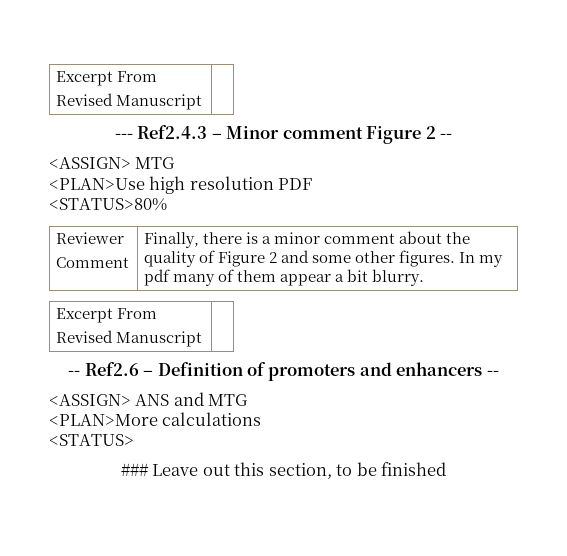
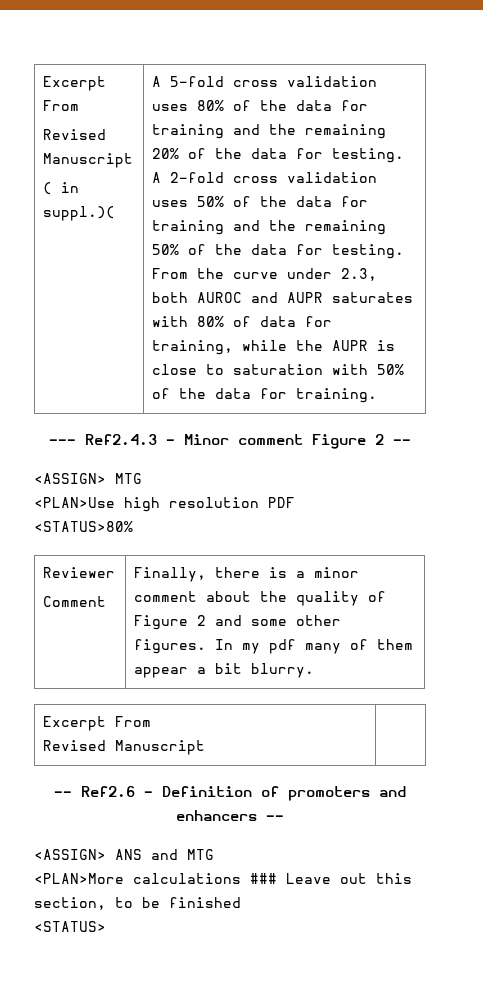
[56,71,158,86] [56,93,203,110] Excerpt From // Revised Manuscript | -> [43,76,107,91] [43,100,80,111] [43,129,107,140] [43,153,134,168] [43,182,80,195] [43,206,116,221] [152,76,378,87] [152,100,369,111] [152,124,387,139] [152,148,405,163] [152,172,378,183] [152,196,369,207] [152,220,387,235] [152,244,405,259] [152,268,378,281] [152,292,414,303] [152,316,333,327] [152,340,396,355] [152,364,405,375] [152,388,378,403] Excerpt From // Revised Manuscript // ( in suppl.)( | A 5-fold cross validation uses 80% of the data for training and the remaining 20% of the data for testing. A 2-fold cross validation uses 50% of the data for training and the remaining 50% of the data for testing. From the curve under 2.3, both AUROC and AUPR saturates with 80% of data for training, while the AUPR is close to saturation with 50% of the data for training.
[49,434,134,446] // <STATUS> // -> (241, 878) none
(447, 469) none -> [34,921,106,932] // <STATUS>

